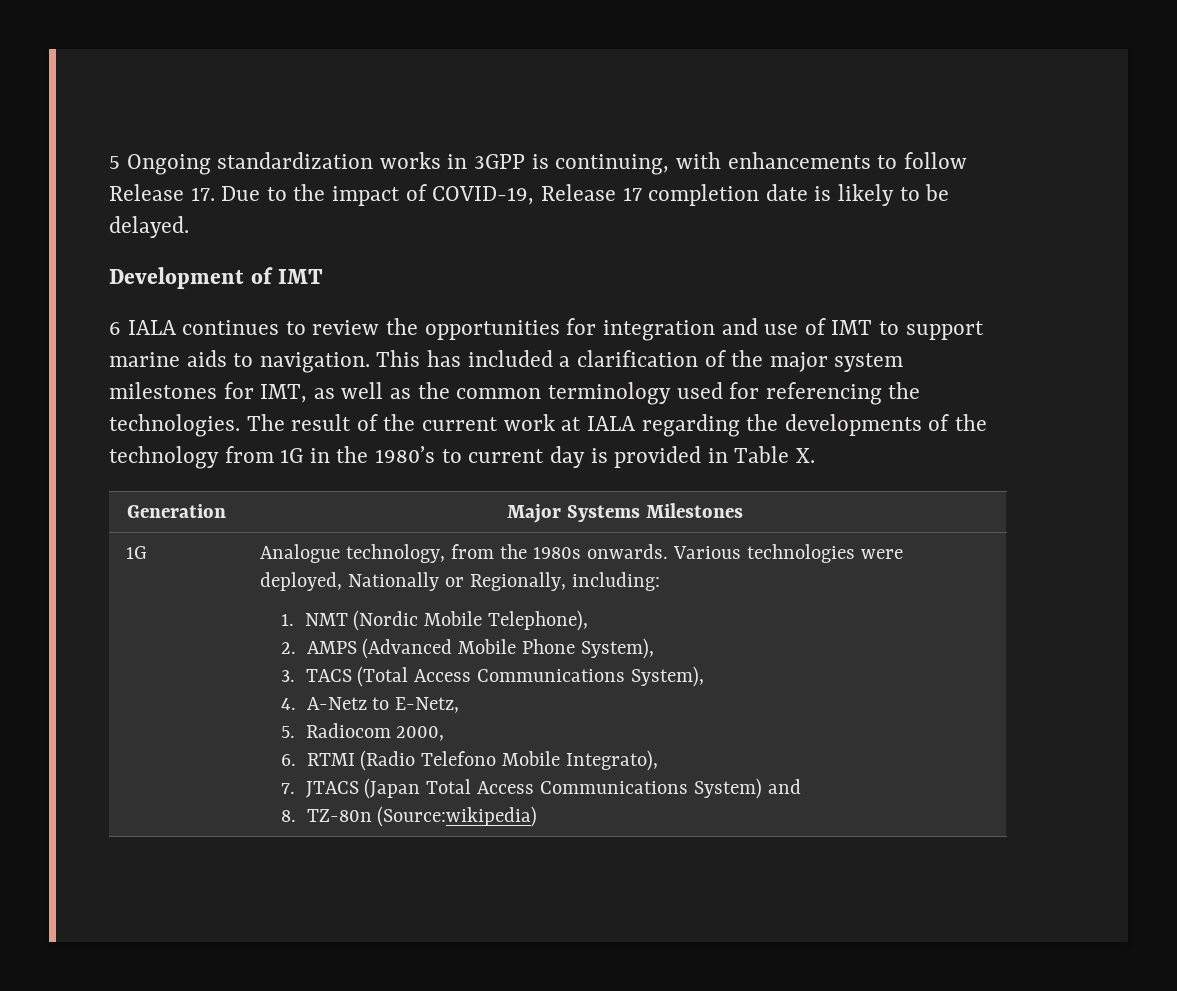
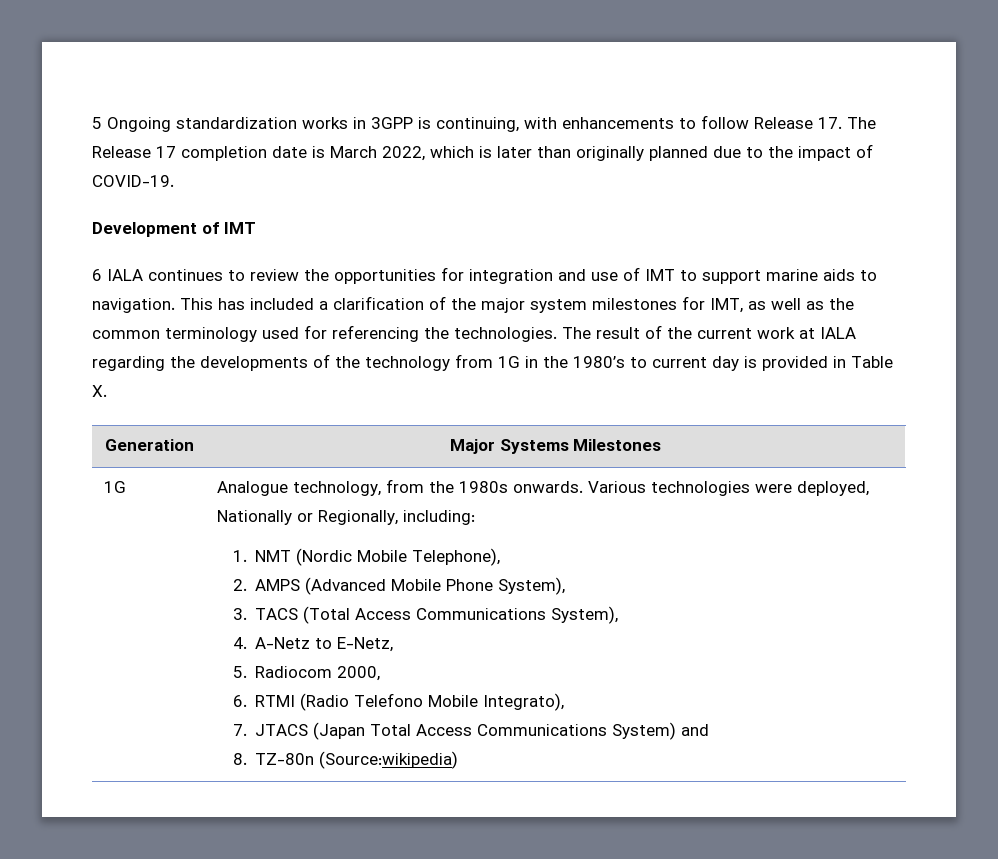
[221,184,535,206] Due to the impact of COVID-19, -> [847,117,876,129] The
[837,184,950,206] [109,216,189,238] likely to be delayed. -> [330,144,873,161] [92,175,174,187] March 2022, which is later than originally planned due to the impact of COVID-19.

